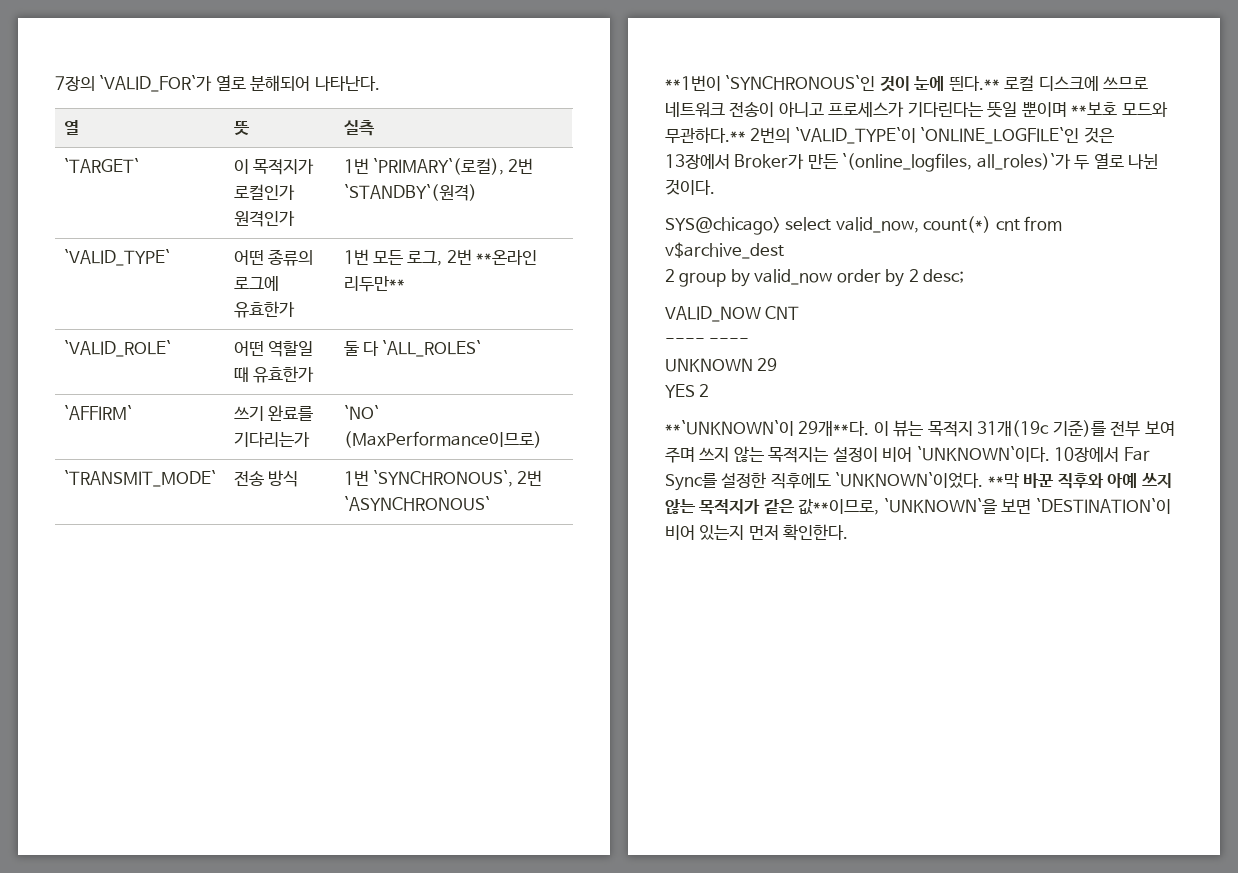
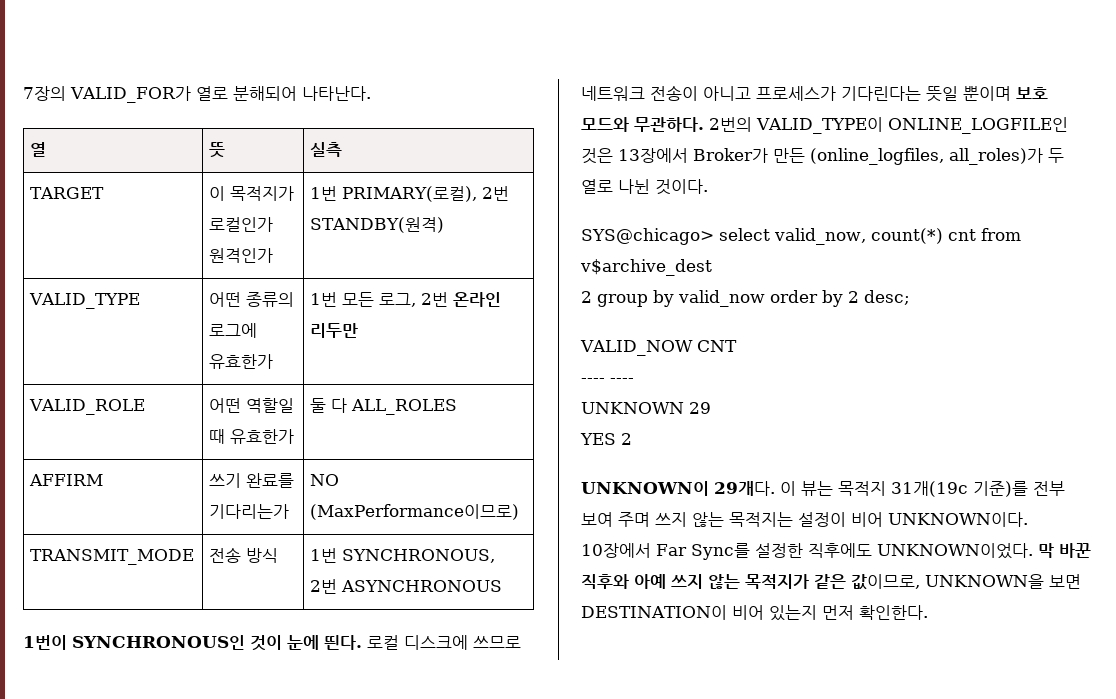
[99,75,213,92] `VALID_FOR`가 -> [70,86,191,103] VALID_FOR가
[63,158,139,173] `TARGET` -> [30,187,105,199] TARGET
[372,158,534,175] [343,184,477,201] [63,249,170,266] `PRIMARY`(로컬), 2번 `STANDBY`(원격) // `VALID_TYPE` -> [342,186,510,202] [310,217,445,233] [29,293,141,309] PRIMARY(로컬), 2번 STANDBY(원격) // VALID_TYPE
[476,250,538,265] [343,276,405,292] [63,340,171,357] **온라인 리두만** // `VALID_ROLE` -> [453,292,502,307] [310,323,359,338] [29,399,146,415] 온라인 리두만 // VALID_ROLE
[382,340,482,357] [63,405,132,420] `ALL_ROLES` // `AFFIRM` -> [351,399,458,415] [29,474,104,486] ALL_ROLES // AFFIRM
[343,405,379,420] `NO` -> [310,474,340,486] NO
[63,470,216,487] `TRANSMIT_MODE` -> [30,549,195,565] TRANSMIT_MODE
[372,470,543,487] [343,496,490,511] [665,75,876,91] `SYNCHRONOUS`, 2번 `ASYNCHRONOUS` // **1번이 `SYNCHRONOUS`인 -> [342,549,496,563] [310,579,503,594] [23,635,245,650] SYNCHRONOUS, 2번 ASYNCHRONOUS // 1번이 SYNCHRONOUS인
[948,76,1000,91] 띈다.** -> [324,635,362,650] 띈다.
[1071,102,1168,117] [665,127,1080,144] **보호 모드와 무관하다.** 2번의 `VALID_TYPE`이 `ONLINE_LOGFILE`인 -> [1016,87,1048,99] [581,117,1068,134] 보호 모드와 무관하다. 2번의 VALID_TYPE이 ONLINE_LOGFILE인
[842,153,1071,172] `(online_logfiles, all_roles)`가 -> [810,148,1043,165] (online_logfiles, all_roles)가
[665,420,870,436] **`UNKNOWN`이 29개**다. -> [581,481,775,496] UNKNOWN이 29개다.
[916,446,1050,462] `UNKNOWN`이다. -> [888,512,1028,527] UNKNOWN이다.
[835,472,1019,488] `UNKNOWN`이었다. **막 -> [876,543,1054,559] UNKNOWN이었다. 막
[798,498,1171,515] 값**이므로, `UNKNOWN`을 보면 `DESTINATION`이 -> [851,574,1081,590] [581,605,727,620] 값이므로, UNKNOWN을 보면 DESTINATION이

